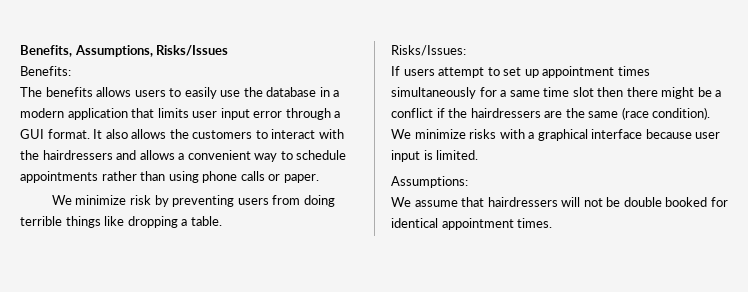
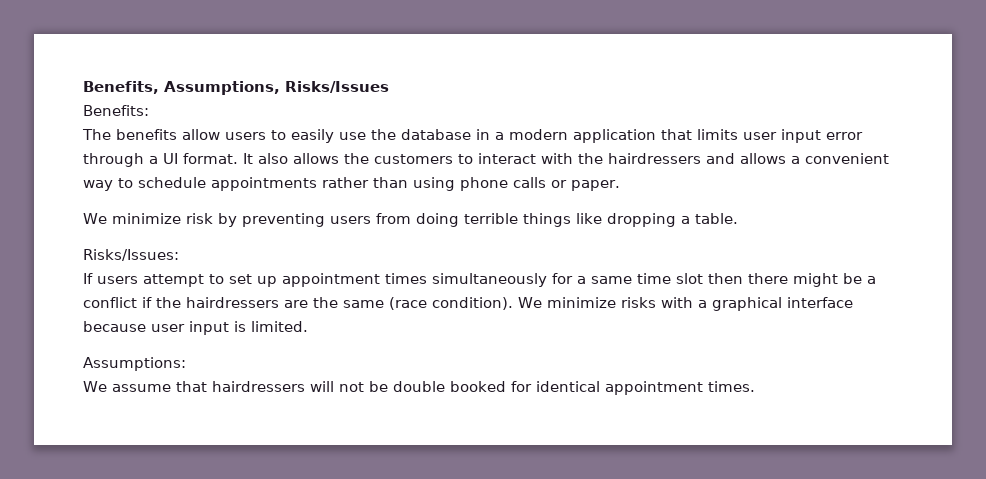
[96,87,132,97] allows -> [182,129,220,140] allow
[20,129,44,139] GUI -> [163,153,178,164] UI

